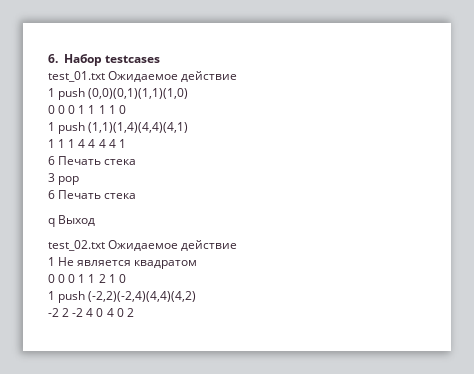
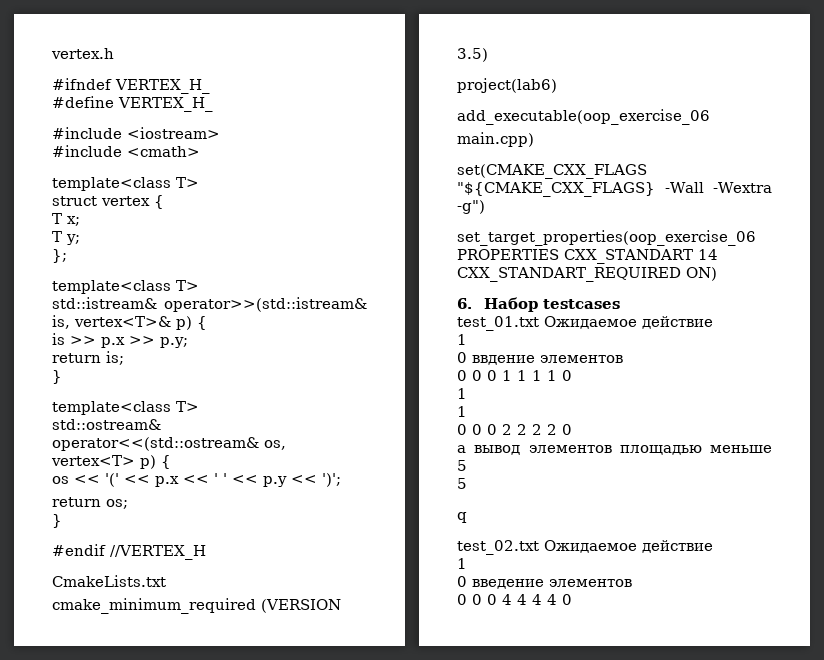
(48, 58) none -> [51,48,114,59] [52,78,210,94] [52,96,213,112] [52,127,220,139] [52,145,200,157] [52,177,199,191] [52,195,164,209] [52,213,80,226] [52,231,80,245] [52,249,67,263] [52,280,199,294] [52,297,367,312] [52,315,207,330] [52,333,188,348] [52,351,124,365] [52,370,62,384] [52,401,199,415] [52,419,161,430] [52,437,286,451] [51,455,171,469] [52,473,341,487] [52,497,128,509] [52,514,62,528] [52,544,206,560] [52,575,166,587] [52,598,341,614] [457,48,488,62] [457,78,557,93] [457,109,710,125] [457,132,534,147] [457,164,647,179] [457,182,773,197] [457,200,485,214] [457,230,756,246] [457,249,718,264] [457,267,717,282] vertex.h // #ifndef VERTEX_H_ // #define VERTEX_H_ // #include <iostream> // #include <cmath> // template<class T> // struct vertex { // T x; // T y; // }; // template<class T> // std::istream& operator>>(std::istream& is, vertex<T>& p) { // is >> p.x >> p.y; // return is; // } // template<class T> // std::ostream& operator<<(std::ostream& os, vertex<T> p) { // os << '(' << p.x << ' ' << p.y << ')'; // return os; // } // #endif //VERTEX_H // CmakeLists.txt // cmake_minimum_required (VERSION 3.5) // project(lab6) // add_executable(oop_exercise_06 // main.cpp) // set(CMAKE_CXX_FLAGS "${CMAKE_CXX_FLAGS} -Wall -Wextra -g") // set_target_properties(oop_exercise_06 PROPERTIES CXX_STANDART 14 CXX_STANDART_REQUIRED ON) //
[58,88,189,100] push (0,0)(0,1)(1,1)(1,0) -> [457,352,623,365] // 0 ввдение элементов
[58,122,189,134] [48,139,126,148] [48,156,137,165] [48,173,80,185] [48,190,137,199] push (1,1)(1,4)(4,4)(4,1) // 1 1 1 4 4 4 4 1 // 6 Печать стека // 3 pop // 6 Печать стека -> [457,406,467,417] [457,424,572,435] [457,445,772,455] [457,460,467,471] [457,478,467,489] // 1 // 0 0 0 2 2 2 2 0 // a вывод элементов площадью меньше 5 // 5
[58,215,96,226] Выход -> (467, 517) none
[58,257,198,269] [48,274,126,283] [48,291,197,303] [48,308,134,317] Не является квадратом // 0 0 0 1 1 2 1 0 // 1 push (-2,2)(-2,4)(4,4)(4,2) // -2 2 -2 4 0 4 0 2 -> [457,576,632,589] [457,594,572,605] // 0 введение элементов // 0 0 0 4 4 4 4 0

